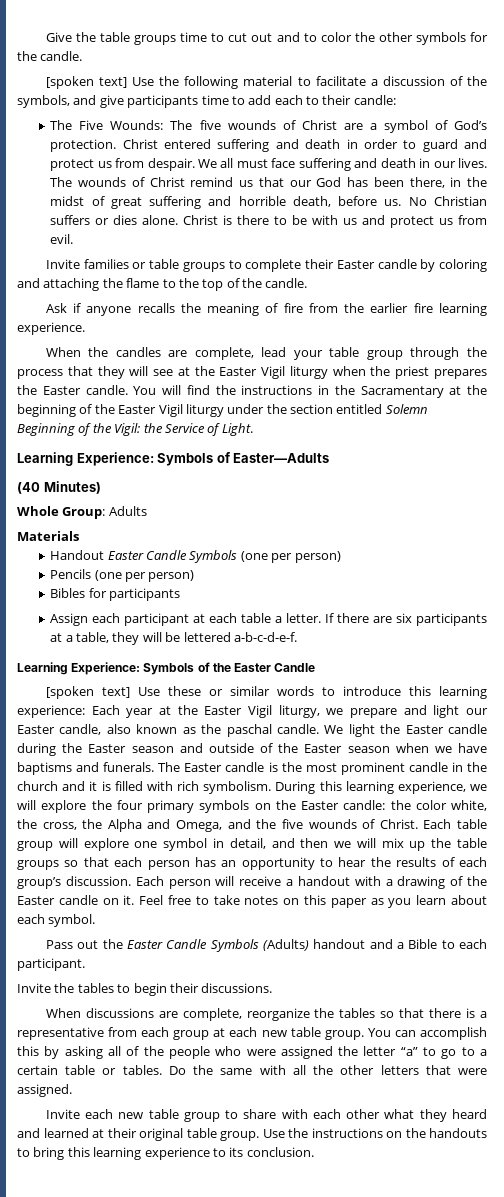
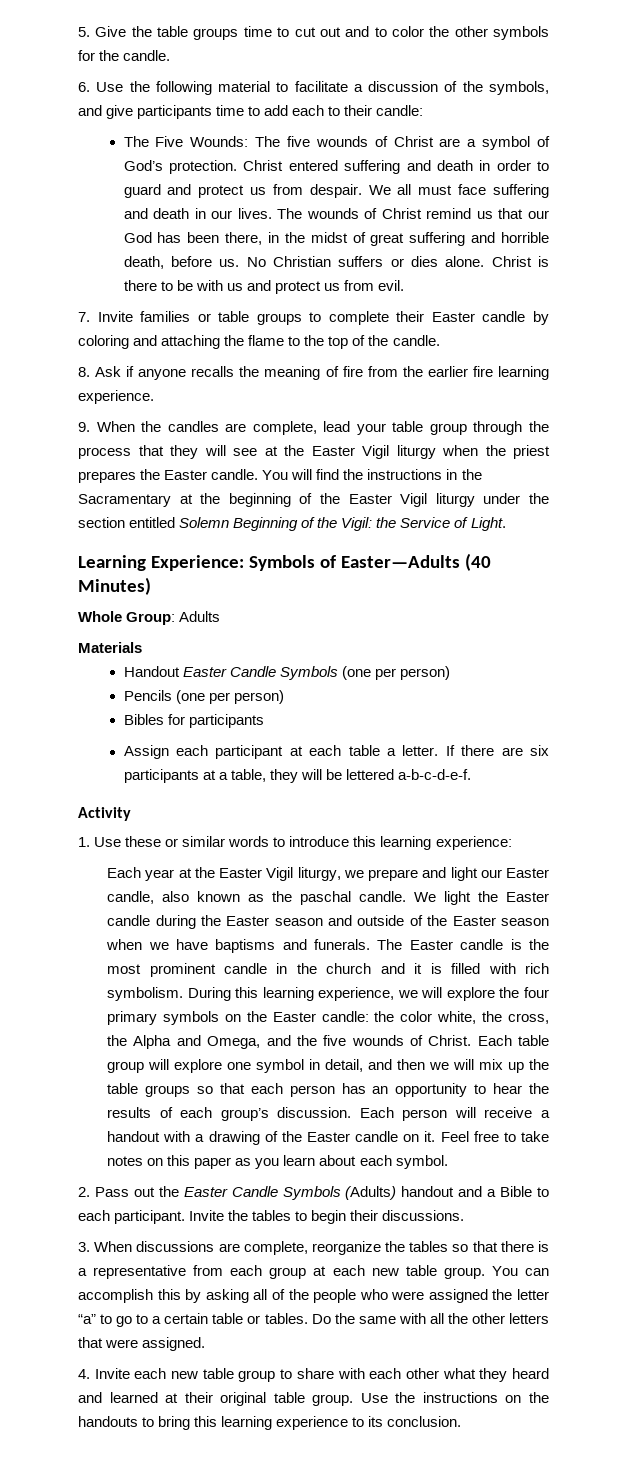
(45, 37) none -> [78,27,90,37] 5.
[45,76,127,89] [spoken text] -> [78,82,90,92] 6.
(74, 239) none -> [78,312,90,322] 7.
(308, 283) none -> [78,367,90,377] 8.
(85, 328) none -> [78,422,90,432] 9.
(330, 458) // -> (460, 561) none
[17,662,316,675] [45,686,130,699] Learning Experience: Symbols of the Easter Candle // [spoken text] -> [78,807,131,821] [78,837,90,847] Activity // 1.
(85, 711) none -> (512, 843) //
(96, 920) none -> [78,1187,90,1197] 2.
(85, 964) // -> (186, 1217) none
(273, 988) none -> [78,1242,90,1252] 3.
(72, 1090) none -> [78,1369,90,1379] 4.

